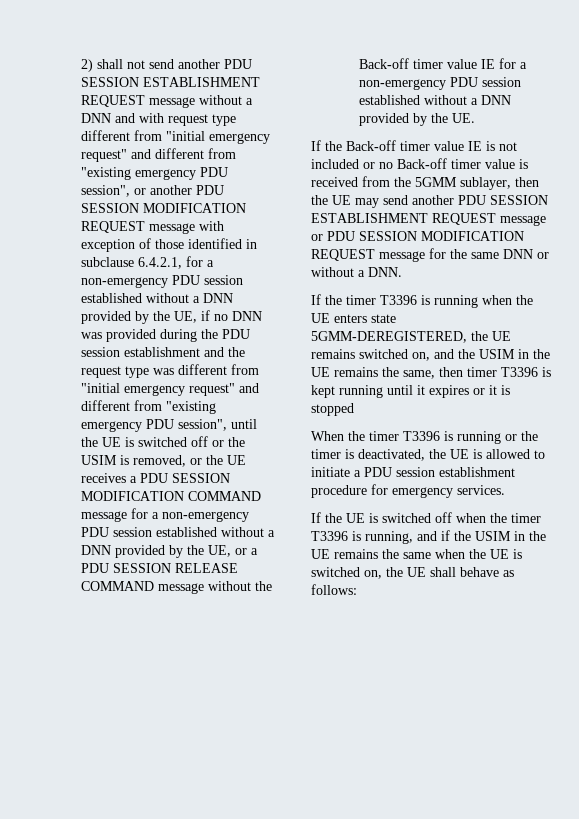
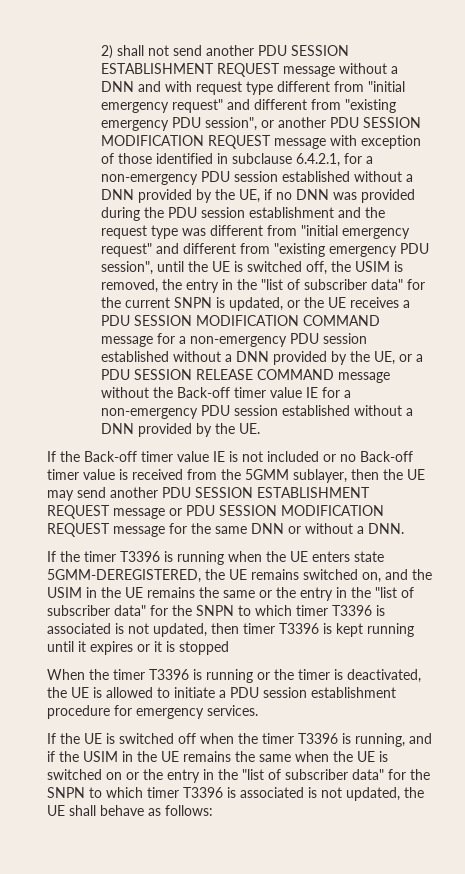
[191,436,225,447] off or -> [305,261,327,275] off,
(187, 461) none -> [161,279,425,293] [100,297,283,311] the entry in the "list of subscriber data" for the current SNPN is updated,
[403,370,435,379] same, -> [223,587,414,601] [47,605,385,616] [47,623,207,637] same or the entry in the "list of subscriber data" for the SNPN to which timer T3396 is associated is not updated,
[364,570,382,579] on, -> [106,769,430,783] [47,787,400,801] on or the entry in the "list of subscriber data" for the SNPN to which timer T3396 is associated is not updated,

